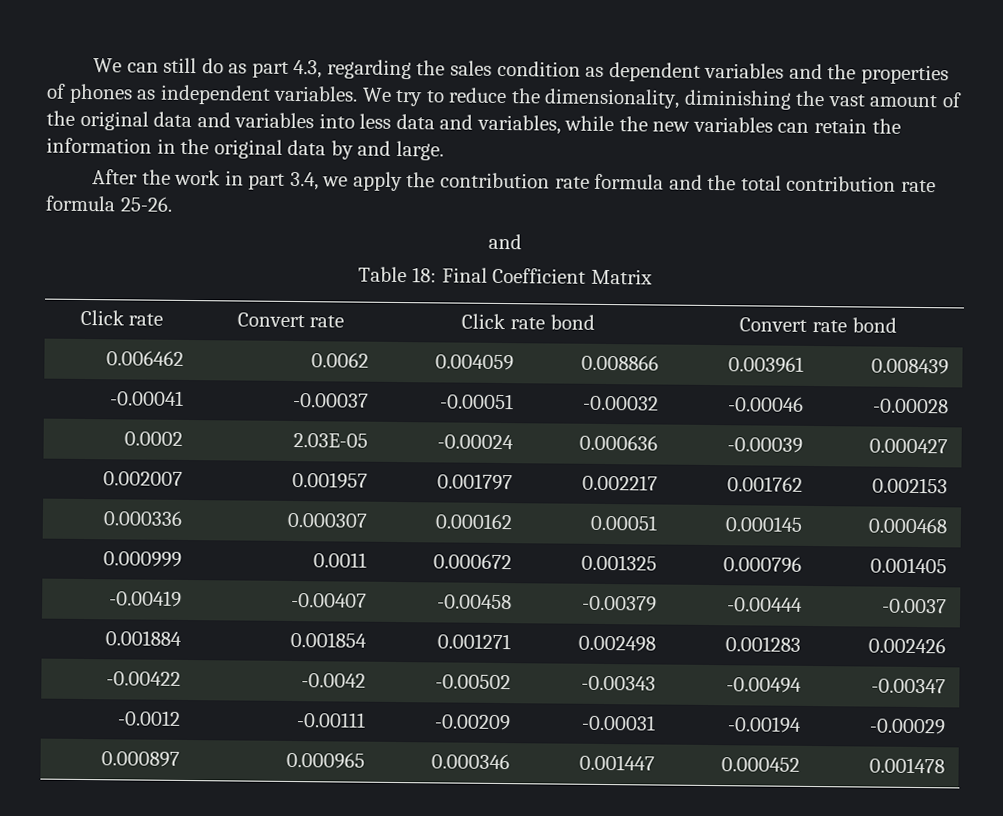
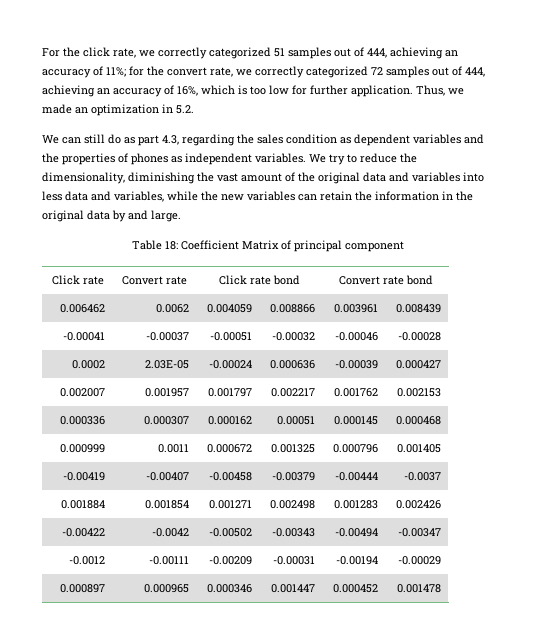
(93, 65) none -> [42,47,458,59] [42,66,485,78] [42,85,464,97] [42,104,194,116] For the click rate, we correctly categorized 51 samples out of 444, achieving an accuracy of 11%; for the convert rate, we correctly categorized 72 samples out of 444, achieving an accuracy of 16%, which is too low for further application. Thus, we made an optimization in 5.2. //
[92,169,936,193] [45,195,173,212] [488,233,522,250] // After the work in part 3.4, we apply the contribution rate formula and the total contribution rate formula 25-26. // and -> (181, 216) none
[441,267,488,283] Final -> (178, 245) none
(653, 276) none -> [280,240,404,252] of principal component

